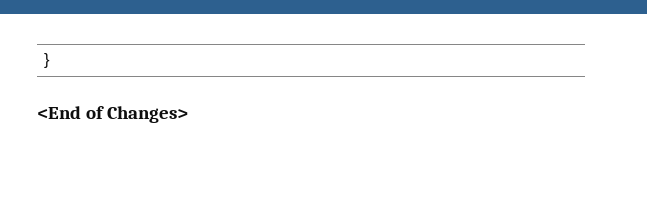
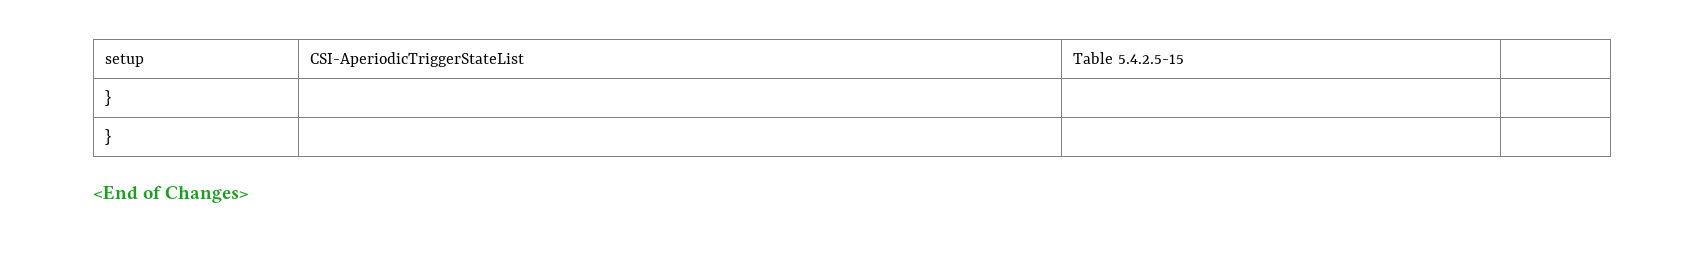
(43, 60) none -> [105,54,145,67] [310,52,525,67] [1073,52,1185,64] [105,90,112,106] setup | CSI-AperiodicTriggerStateList | Table 5.4.2.5-15 | // } | | | //

